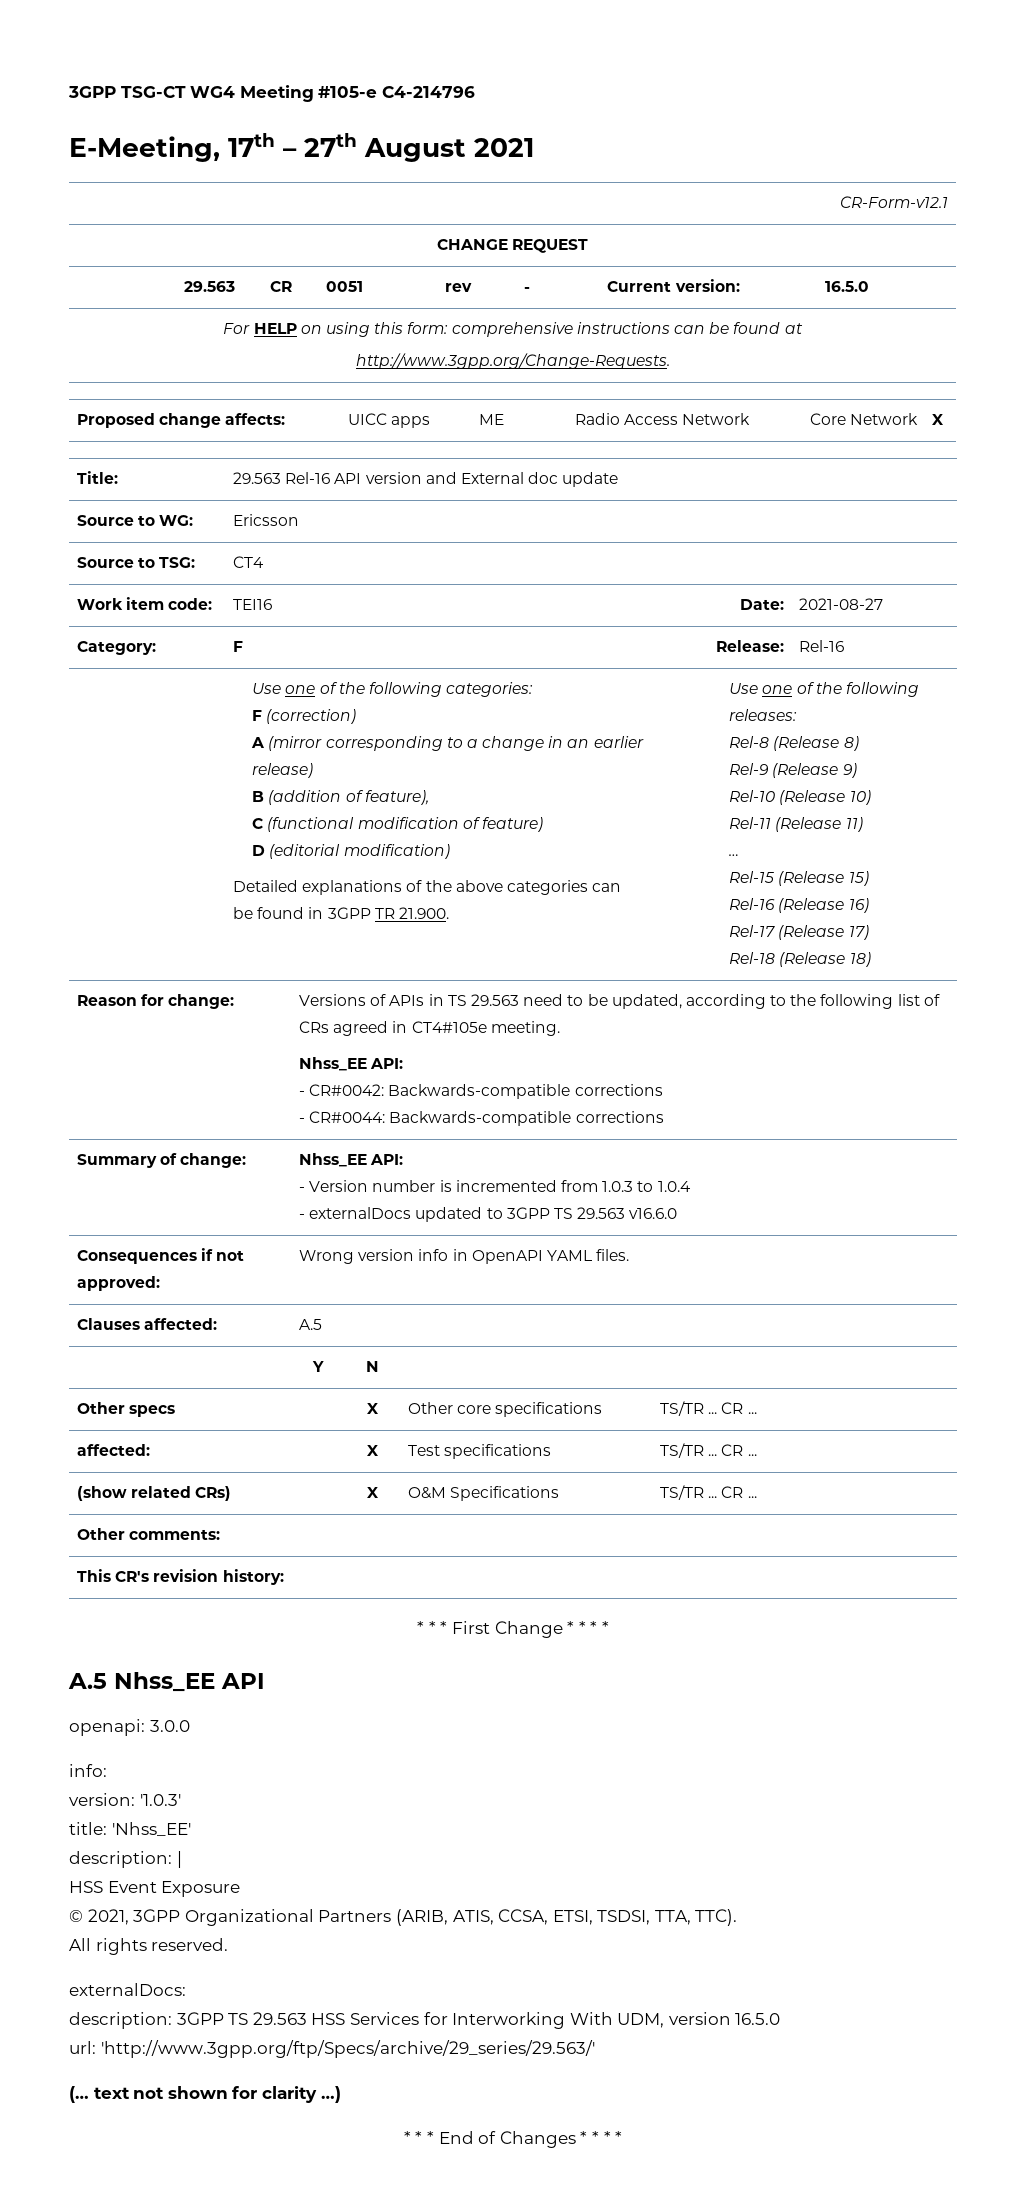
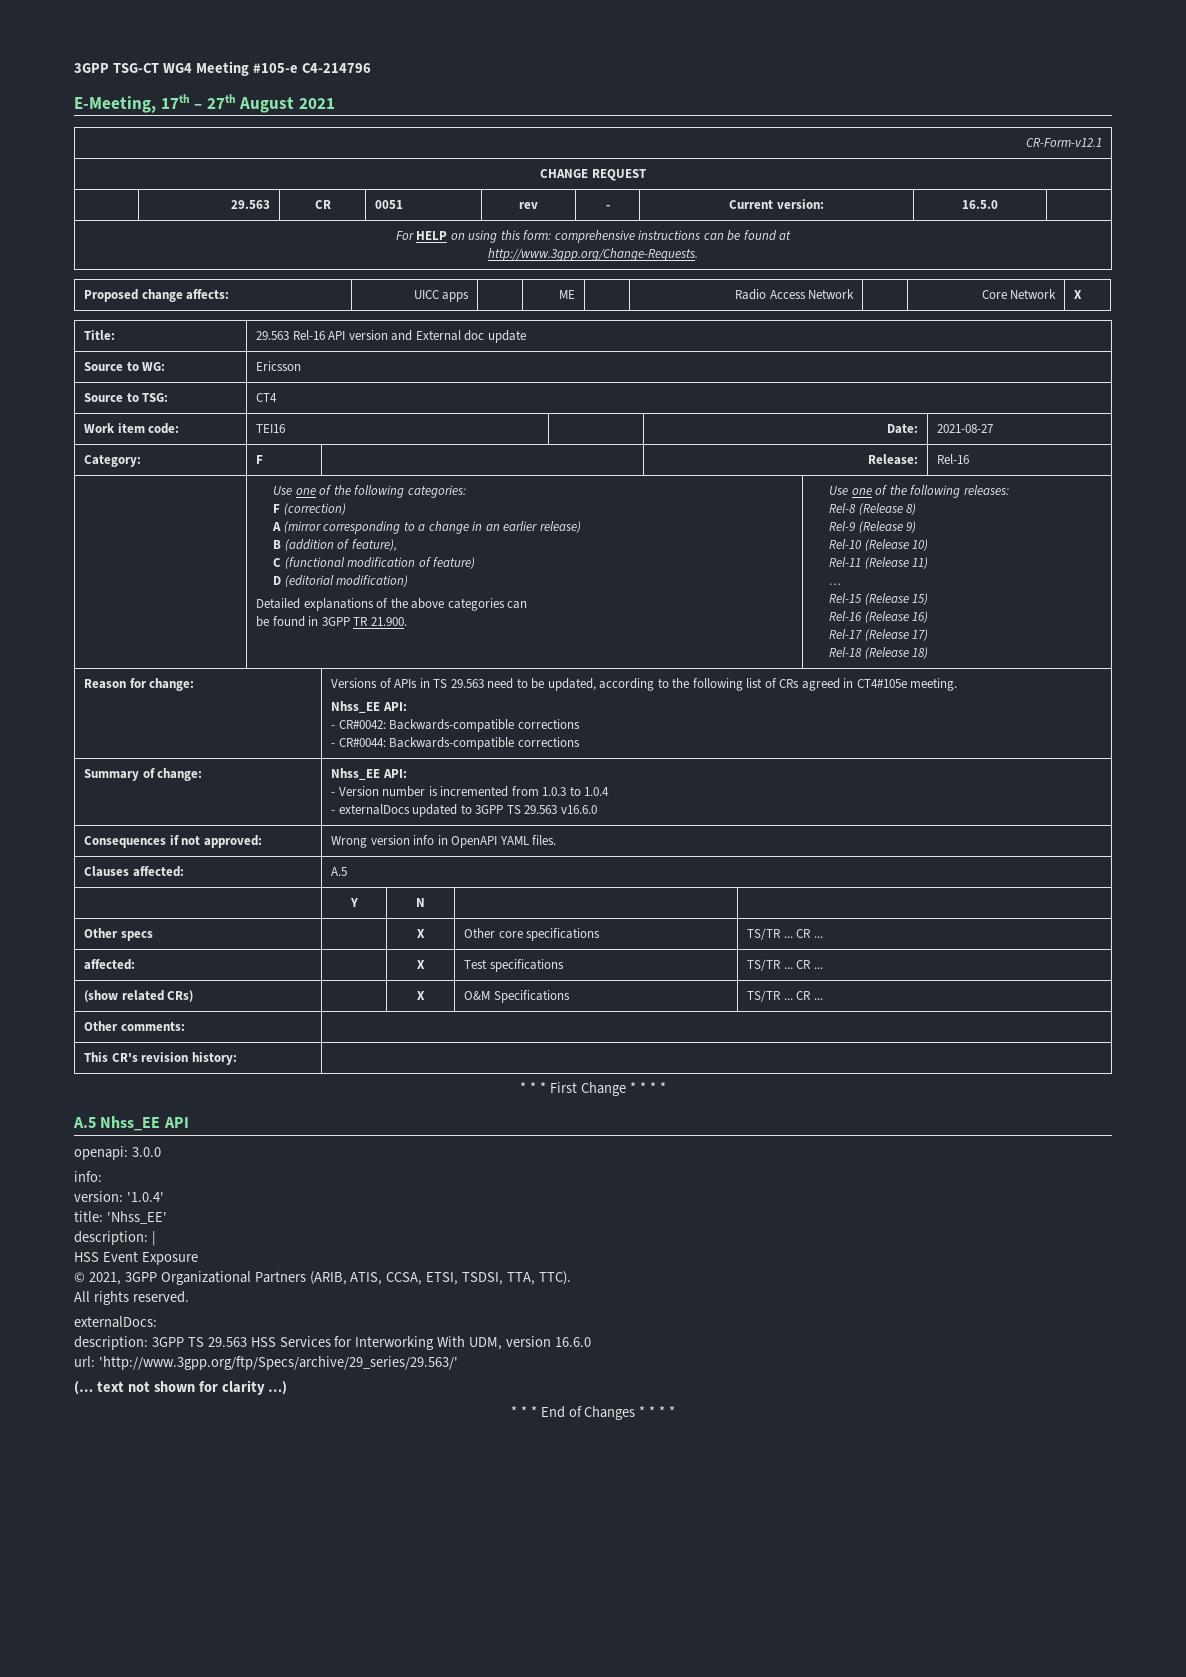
[139,1794,181,1806] '1.0.3' -> [126,1192,164,1202] '1.0.4'
[735,2013,781,2025] 16.5.0 -> [555,1337,592,1347] 16.6.0

